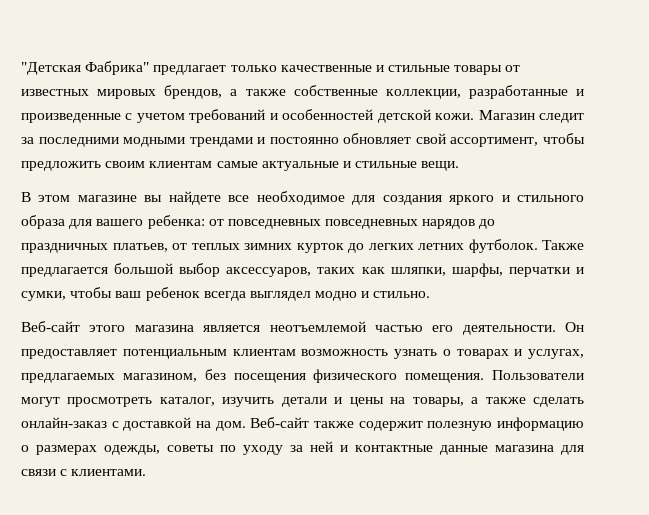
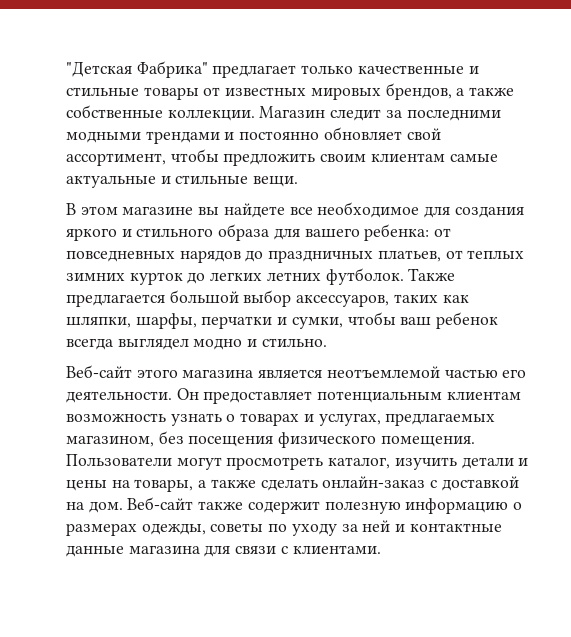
[385,85,584,99] [21,109,475,123] коллекции, разработанные и произведенные с учетом требований и особенностей детской кожи. -> [167,109,255,121] коллекции.
[325,219,419,229] повседневных -> (175, 256) none

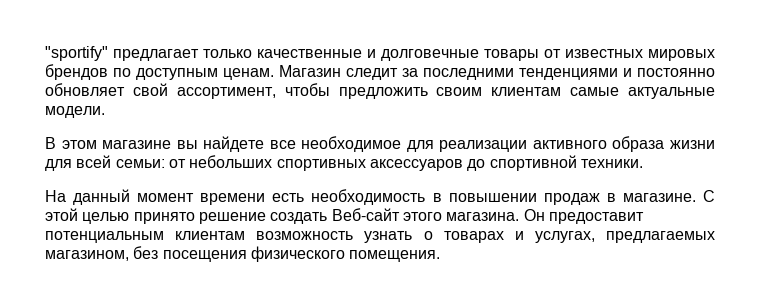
[66,61,208,78] "Детская Фабрика" -> [45,46,108,61] "sportify"
[66,87,139,96] стильные -> [381,49,479,61] долговечные
[385,83,515,100] [66,105,255,121] брендов, а также собственные коллекции. -> [45,64,274,80] брендов по доступным ценам.
[66,131,220,144] модными трендами -> [519,68,618,80] тенденциями
[160,175,299,187] и стильные вещи. -> [45,106,105,118] модели.
[454,206,524,218] [66,224,452,241] [66,250,525,263] [66,268,456,285] [66,290,469,307] [66,312,499,329] [66,338,327,350] [66,365,527,378] [66,388,313,404] создания яркого и стильного образа для вашего ребенка: от повседневных нарядов до праздничных платьев, от теплых зимних курток до легких летних футболок. Также предлагается большой выбор аксессуаров, таких как шляпки, шарфы, перчатки и сумки, чтобы ваш ребенок всегда выглядел модно и стильно. // Веб-сайт этого магазина является неотъемлемой частью его деятельности. Он предоставляет -> [439,136,715,152] [45,155,643,171] [45,189,716,205] [45,208,644,224] реализации активного образа жизни для всей семьи: от небольших спортивных аксессуаров до спортивной техники. // На данный момент времени есть необходимость в повышении продаж в магазине. С этой целью принято решение создать Веб-сайт этого магазина. Он предоставит
[66,454,529,470] [66,476,519,492] [66,497,523,514] [66,520,502,536] [66,545,381,557] Пользователи могут просмотреть каталог, изучить детали и цены на товары, а также сделать онлайн-заказ с доставкой на дом. Веб-сайт также содержит полезную информацию о размерах одежды, советы по уходу за ней и контактные данные магазина для связи с клиентами. -> (441, 256) none

